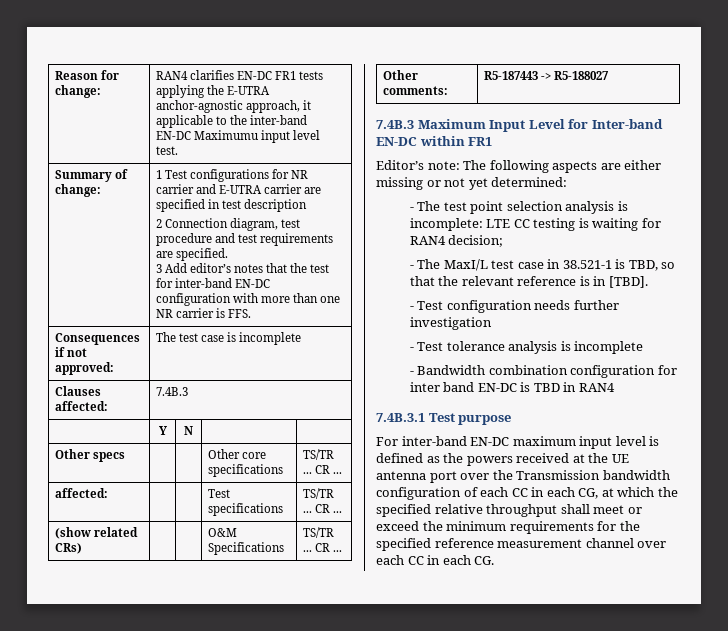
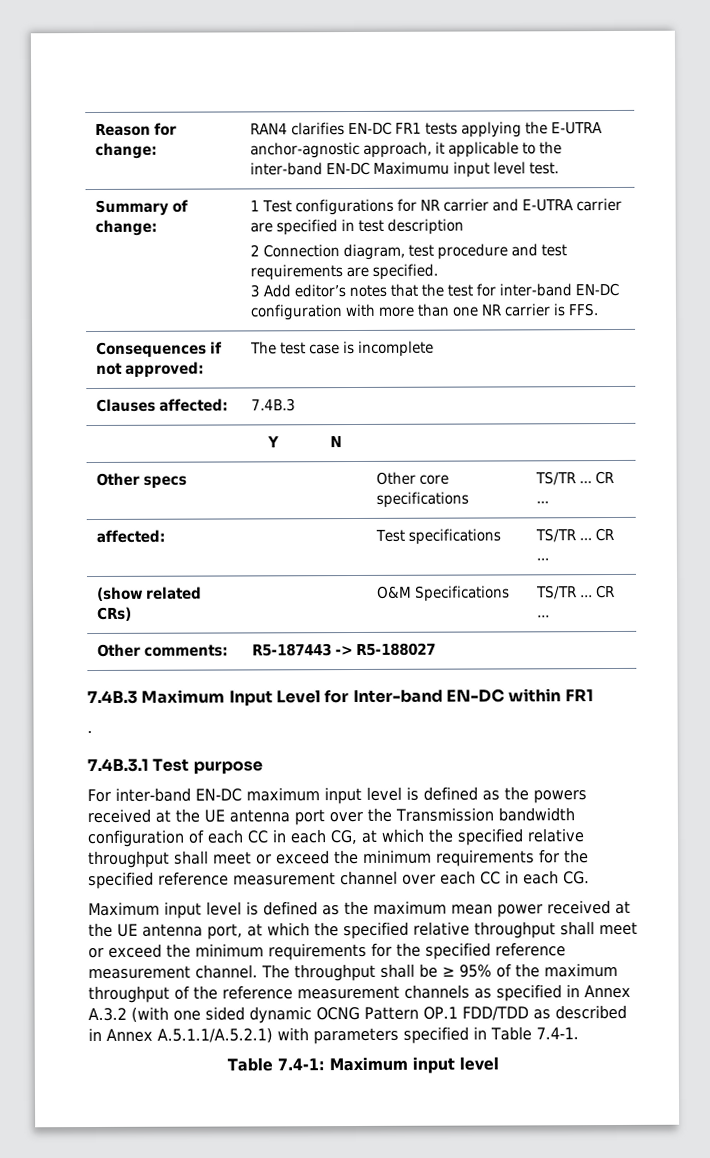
[376,160,662,173] [376,177,568,190] [409,201,628,214] [409,218,661,231] [409,235,504,247] [409,259,676,271] [409,276,648,288] [409,300,619,313] [409,317,492,330] [409,341,644,354] [409,365,677,378] [409,382,615,392] Editor’s note: The following aspects are either missing or not yet determined: // - The test point selection analysis is incomplete: LTE CC testing is waiting for RAN4 decision; // - The MaxI/L test case in 38.521-1 is TBD, so that the relevant reference is in [TBD]. // - Test configuration needs further investigation // - Test tolerance analysis is incomplete // - Bandwidth combination configuration for inter band EN-DC is TBD in RAN4 -> [87,731,93,734] .
(495, 560) none -> [88,900,631,919] [88,921,638,940] [88,942,566,961] [88,962,618,982] [88,984,631,1004] [88,1004,627,1024] [88,1026,579,1045] [227,1056,499,1074] // Maximum input level is defined as the maximum mean power received at the UE antenna port, at which the specified relative throughput shall meet or exceed the minimum requirements for the specified reference measurement channel. The throughput shall be ≥ 95% of the maximum throughput of the reference measurement channels as specified in Annex A.3.2 (with one sided dynamic OCNG Pattern OP.1 FDD/TDD as described in Annex A.5.1.1/A.5.2.1) with parameters specified in Table 7.4-1. // Table 7.4-1: Maximum input level

